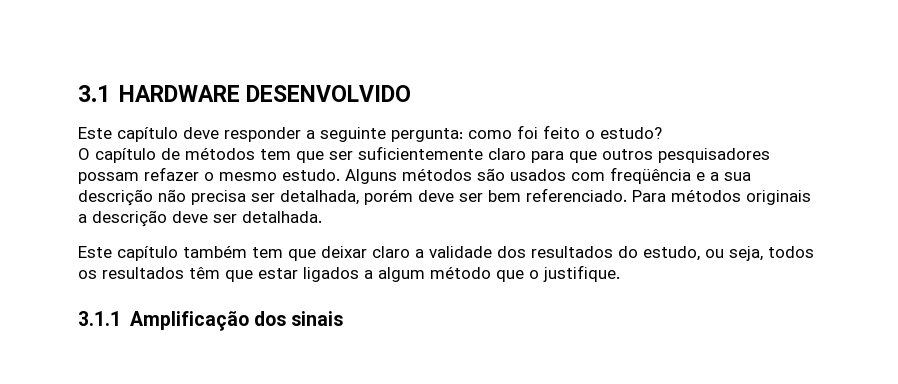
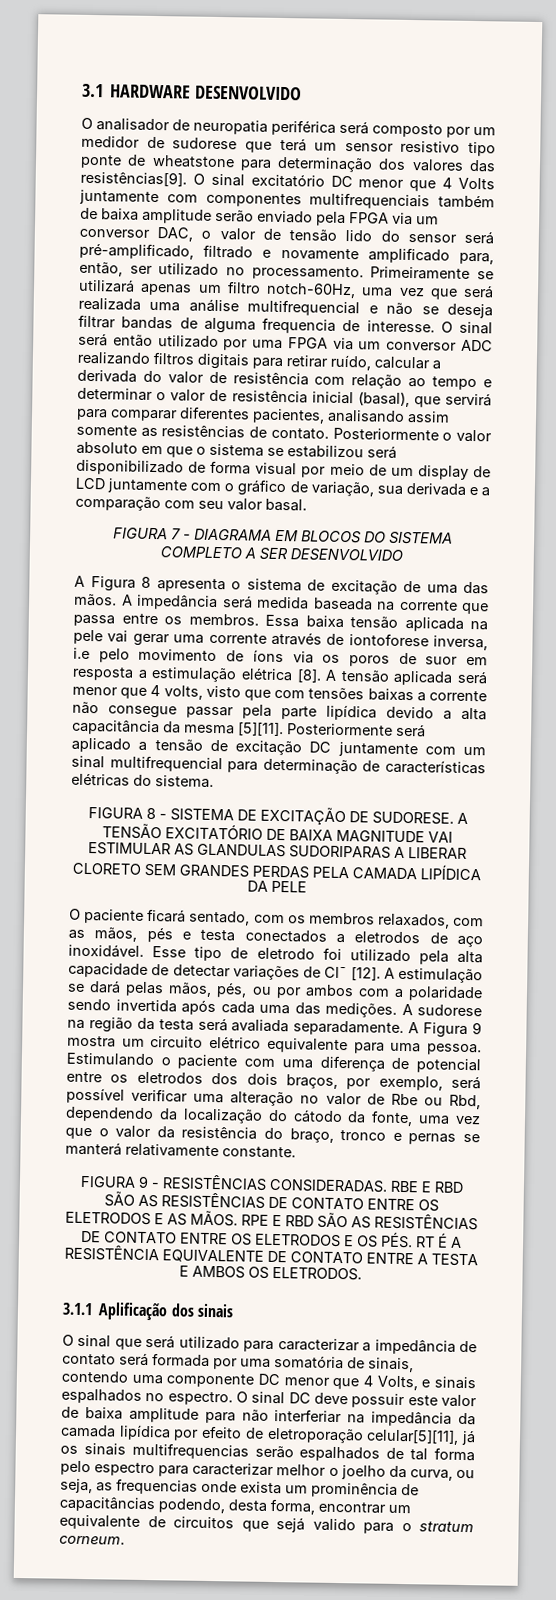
[78,125,662,142] [78,146,770,163] [78,167,751,184] [78,188,811,206] [78,210,322,227] [78,245,814,261] [78,265,620,282] [78,311,344,331] Este capítulo deve responder a seguinte pergunta: como foi feito o estudo? // O capítulo de métodos tem que ser suficientemente claro para que outros pesquisadores possam refazer o mesmo estudo. Alguns métodos são usados com freqüência e a sua descrição não precisa ser detalhada, porém deve ser bem referenciado. Para métodos originais a descrição deve ser detalhada. // Este capítulo também tem que deixar claro a validade dos resultados do estudo, ou seja, todos os resultados têm que estar ligados a algum método que o justifique. // 3.1.1 Amplificação dos sinais -> [81,117,496,138] [81,135,496,157] [80,154,496,173] [80,170,495,192] [79,189,495,210] [80,207,439,226] [79,227,495,245] [79,242,494,265] [79,261,494,281] [78,278,494,300] [78,297,494,319] [78,314,493,335] [78,332,493,352] [77,351,441,371] [77,369,493,391] [77,387,492,408] [76,406,450,424] [76,424,492,443] [76,441,397,459] [76,459,491,480] [75,477,491,497] [75,495,307,512] [112,527,453,545] [160,546,403,562] [74,575,489,595] [74,593,489,615] [73,613,488,632] [73,629,488,651] [73,647,488,667] [72,666,488,686] [72,684,487,702] [72,701,487,721] [72,719,426,738] [71,737,486,758] [71,755,486,775] [71,772,214,788] [87,806,468,826] [102,823,453,843] [88,842,467,859] [72,862,482,881] [246,880,307,893] [69,908,484,929] [68,926,483,948] [68,943,483,965] [68,962,483,984] [67,980,484,1002] [67,998,482,1018] [67,1017,483,1039] [67,1035,483,1056] [66,1052,481,1074] [66,1071,481,1091] [66,1087,481,1110] [65,1106,481,1127] [65,1125,481,1145] [65,1141,296,1159] [80,1174,464,1193] [104,1191,439,1212] [65,1210,478,1231] [81,1230,462,1249] [63,1244,478,1267] [179,1265,362,1281] [62,1302,234,1321] [62,1334,478,1355] [62,1352,414,1373] [61,1370,477,1391] [61,1388,477,1409] [61,1406,476,1427] [60,1424,477,1446] [60,1442,475,1462] [60,1460,475,1481] [60,1478,419,1498] [59,1496,411,1515] [59,1514,474,1534] [59,1535,125,1545] O analisador de neuropatia periférica será composto por um medidor de sudorese que terá um sensor resistivo tipo ponte de wheatstone para determinação dos valores das resistências[9]. O sinal excitatório DC menor que 4 Volts juntamente com componentes multifrequenciais também de baixa amplitude serão enviado pela FPGA via um conversor DAC, o valor de tensão lido do sensor será pré-amplificado, filtrado e novamente amplificado para, então, ser utilizado no processamento. Primeiramente se utilizará apenas um filtro notch-60Hz, uma vez que será realizada uma análise multifrequencial e não se deseja filtrar bandas de alguma frequencia de interesse. O sinal será então utilizado por uma FPGA via um conversor ADC realizando filtros digitais para retirar ruído, calcular a derivada do valor de resistência com relação ao tempo e determinar o valor de resistência inicial (basal), que servirá para comparar diferentes pacientes, analisando assim somente as resistências de contato. Posteriormente o valor absoluto em que o sistema se estabilizou será disponibilizado de forma visual por meio de um display de LCD juntamente com o gráfico de variação, sua derivada e a comparação com seu valor basal. // FIGURA 7 - DIAGRAMA EM BLOCOS DO SISTEMA COMPLETO A SER DESENVOLVIDO // A Figura 8 apresenta o sistema de excitação de uma das mãos. A impedância será medida baseada na corrente que passa entre os membros. Essa baixa tensão aplicada na pele vai gerar uma corrente através de iontoforese inversa, i.e pelo movimento de íons via os poros de suor em resposta a estimulação elétrica [8]. A tensão aplicada será menor que 4 volts, visto que com tensões baixas a corrente não consegue passar pela parte lipídica devido a alta capacitância da mesma [5][11]. Posteriormente será aplicado a tensão de excitação DC juntamente com um sinal multifrequencial para determinação de características elétricas do sistema. // FIGURA 8 - SISTEMA DE EXCITAÇÃO DE SUDORESE. A TENSÃO EXCITATÓRIO DE BAIXA MAGNITUDE VAI ESTIMULAR AS GLANDULAS SUDORIPARAS A LIBERAR CLORETO SEM GRANDES PERDAS PELA CAMADA LIPÍDICA DA PELE // O paciente ficará sentado, com os membros relaxados, com as mãos, pés e testa conectados a eletrodos de aço inoxidável. Esse tipo de eletrodo foi utilizado pela alta capacidade de detectar variações de Clˉ [12]. A estimulação se dará pelas mãos, pés, ou por ambos com a polaridade sendo invertida após cada uma das medições. A sudorese na região da testa será avaliada separadamente. A Figura 9 mostra um circuito elétrico equivalente para uma pessoa. Estimulando o paciente com uma diferença de potencial entre os eletrodos dos dois braços, por exemplo, será possível verificar uma alteração no valor de Rbe ou Rbd, dependendo da localização do cátodo da fonte, uma vez que o valor da resistência do braço, tronco e pernas se manterá relativamente constante. // FIGURA 9 - RESISTÊNCIAS CONSIDERADAS. RBE E RBD SÃO AS RESISTÊNCIAS DE CONTATO ENTRE OS ELETRODOS E AS MÃOS. RPE E RBD SÃO AS RESISTÊNCIAS DE CONTATO ENTRE OS ELETRODOS E OS PÉS. RT É A RESISTÊNCIA EQUIVALENTE DE CONTATO ENTRE A TESTA E AMBOS OS ELETRODOS. // 3.1.1 Aplificação dos sinais // O sinal que será utilizado para caracterizar a impedância de contato será formada por uma somatória de sinais, contendo uma componente DC menor que 4 Volts, e sinais espalhados no espectro. O sinal DC deve possuir este valor de baixa amplitude para não interferiar na impedância da camada lipídica por efeito de eletroporação celular[5][11], já os sinais multifrequencias serão espalhados de tal forma pelo espectro para caracterizar melhor o joelho da curva, ou seja, as frequencias onde exista um prominência de capacitâncias podendo, desta forma, encontrar um equivalente de circuitos que sejá valido para o stratum corneum.

